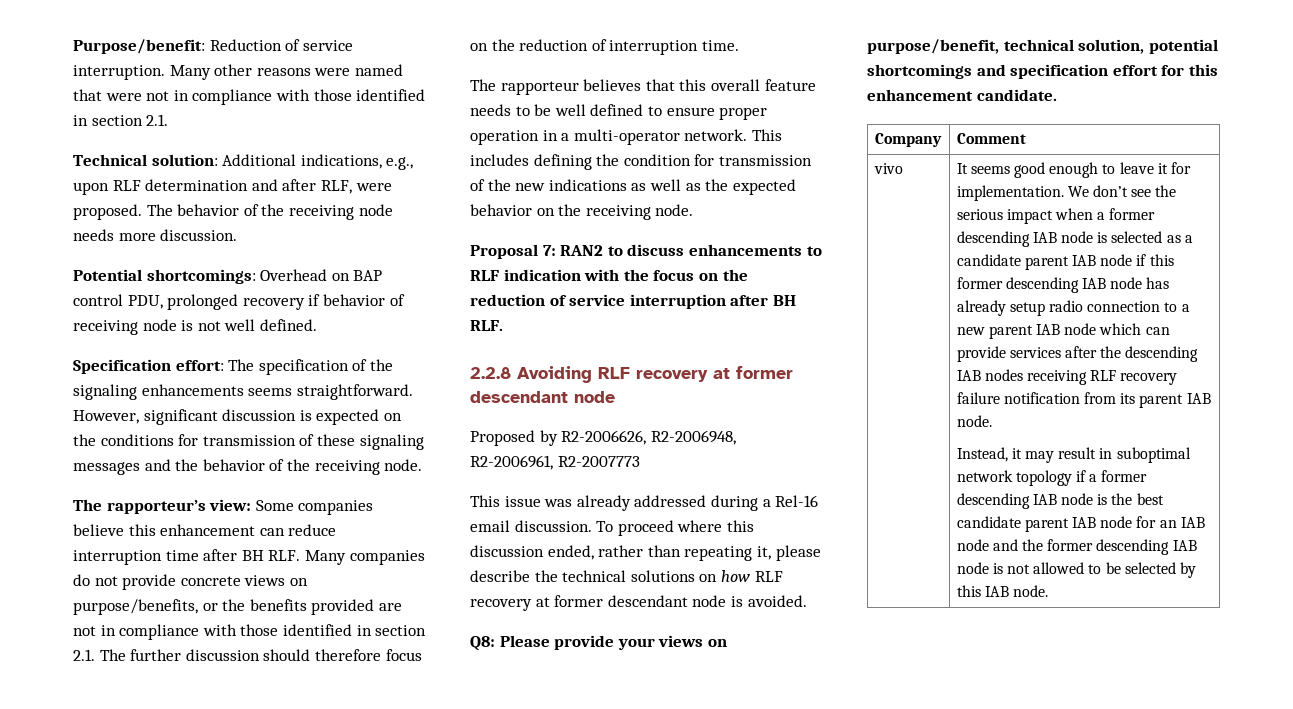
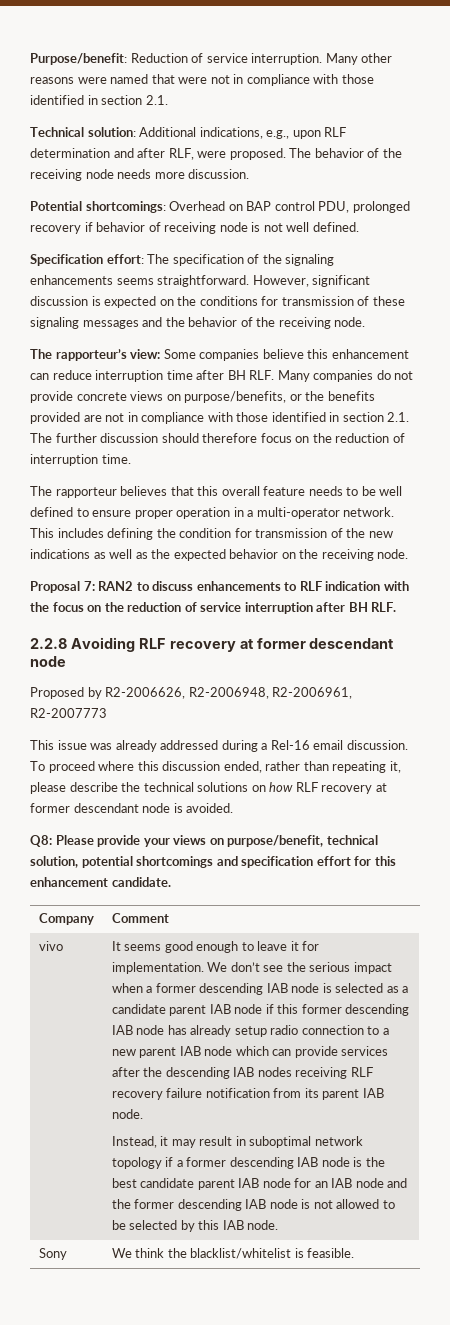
(1049, 591) none -> [38,1248,67,1260] [111,1248,355,1259] // Sony | We think the blacklist/whitelist is feasible.

